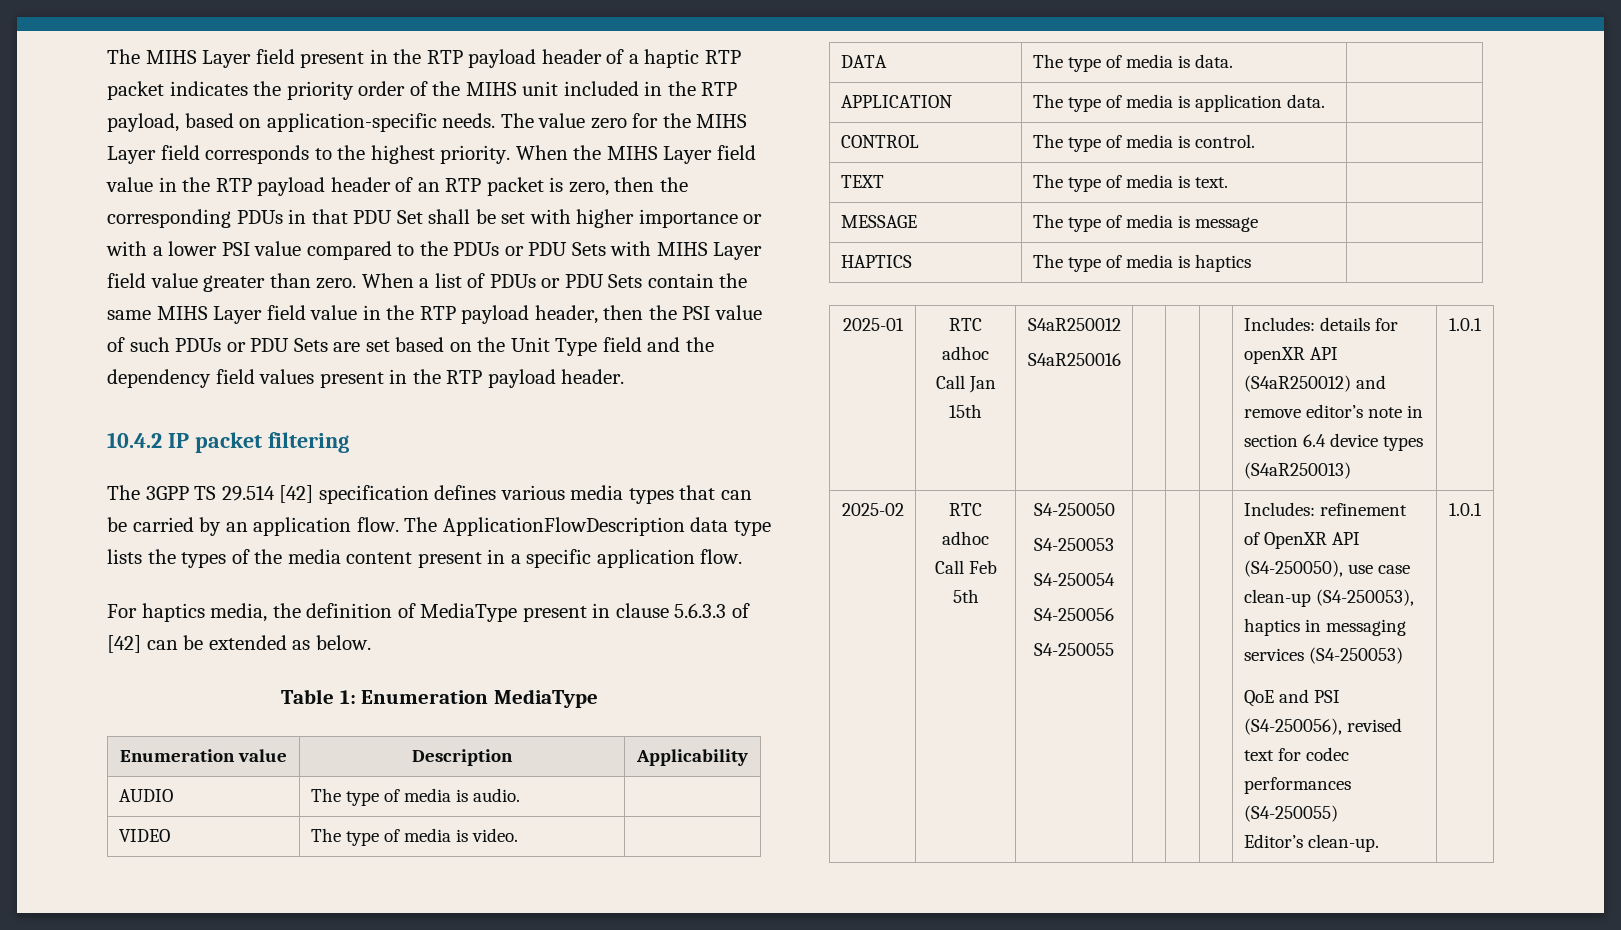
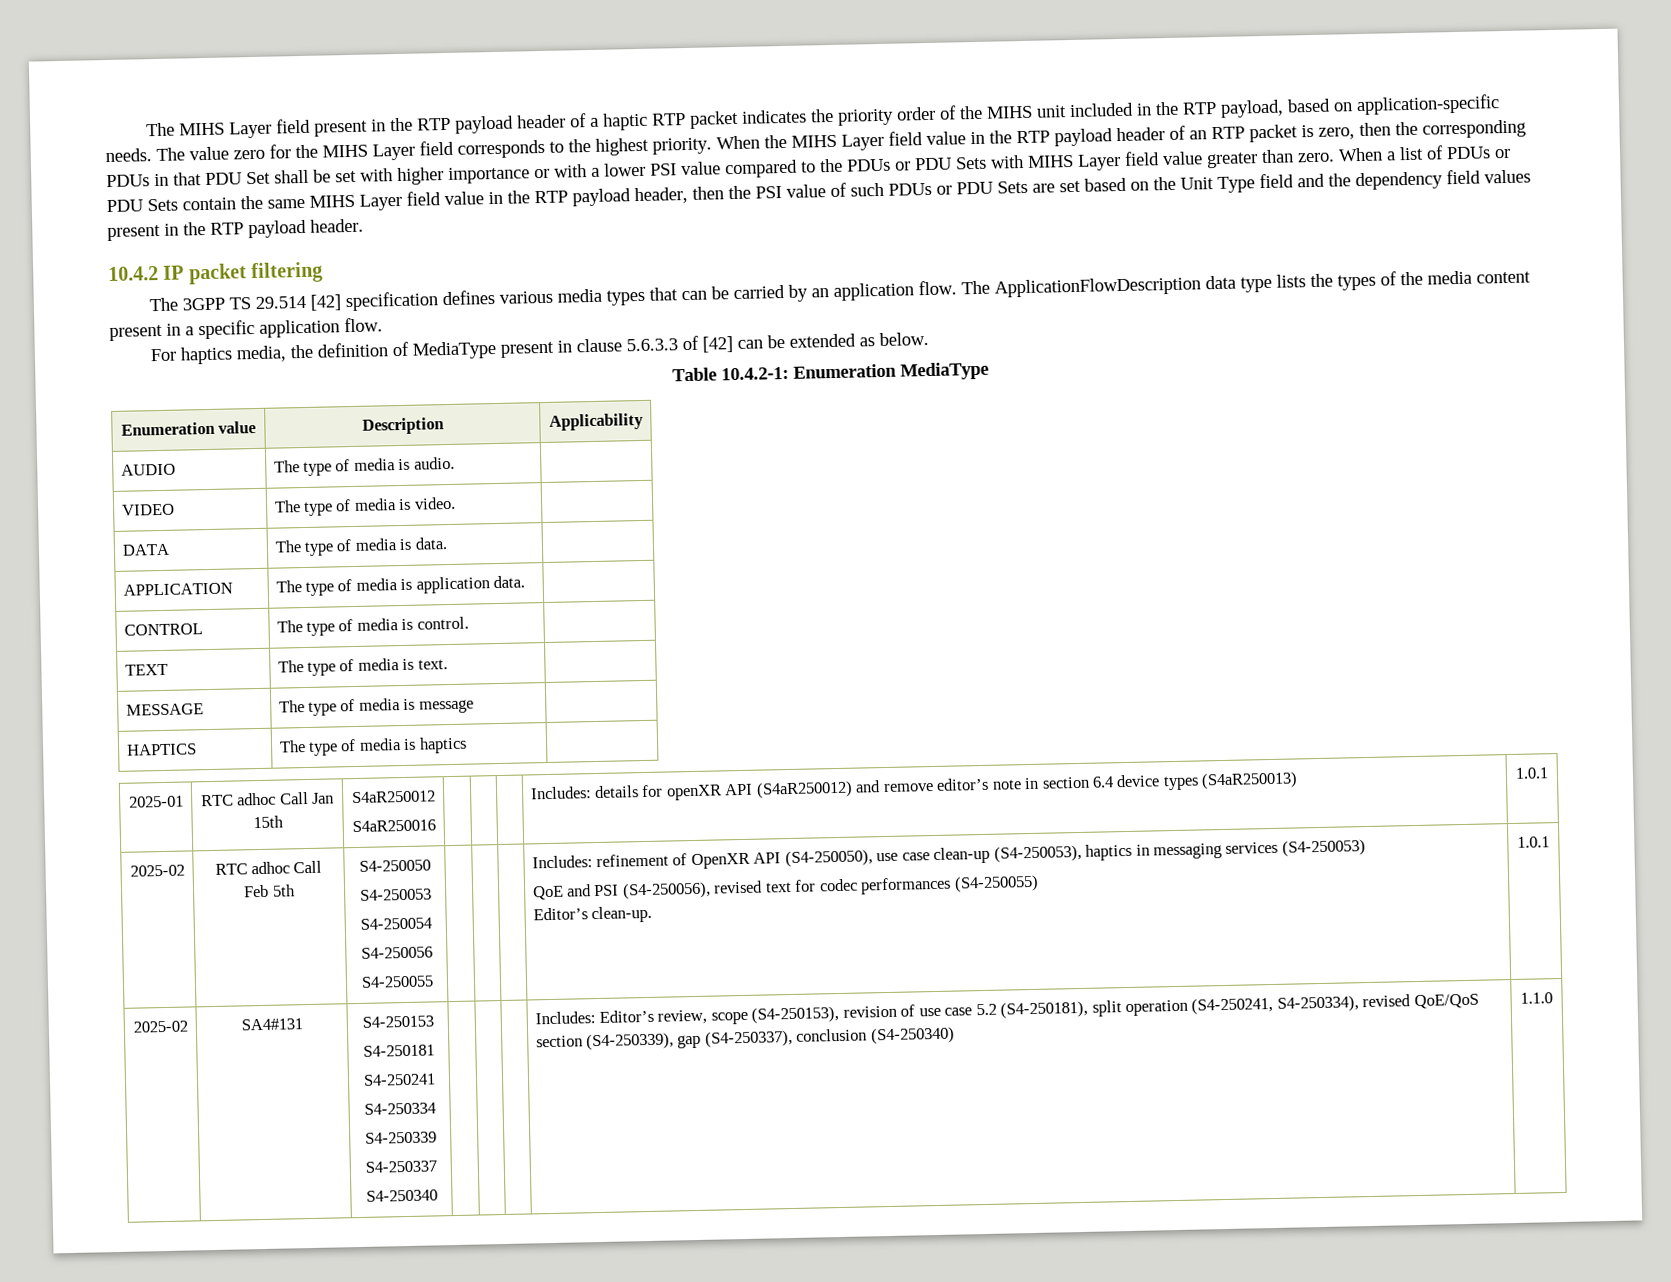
[339,690,356,704] 1: -> [720,366,789,381] 10.4.2-1:
(1482, 509) none -> [132,1020,188,1033] [240,1018,303,1031] [361,1015,434,1028] [362,1044,435,1057] [362,1073,436,1086] [363,1102,436,1115] [364,1131,437,1144] [364,1160,437,1173] [365,1189,438,1202] [534,993,1479,1025] [535,1026,955,1051] [1520,992,1553,1004] // 2025-02 | SA4#131 | S4-250153 // S4-250181 // S4-250241 // S4-250334 // S4-250339 // S4-250337 // S4-250340 | | | | Includes: Editor’s review, scope (S4-250153), revision of use case 5.2 (S4-250181), split operation (S4-250241, S4-250334), revised QoE/QoS section (S4-250339), gap (S4-250337), conclusion (S4-250340) | 1.1.0

